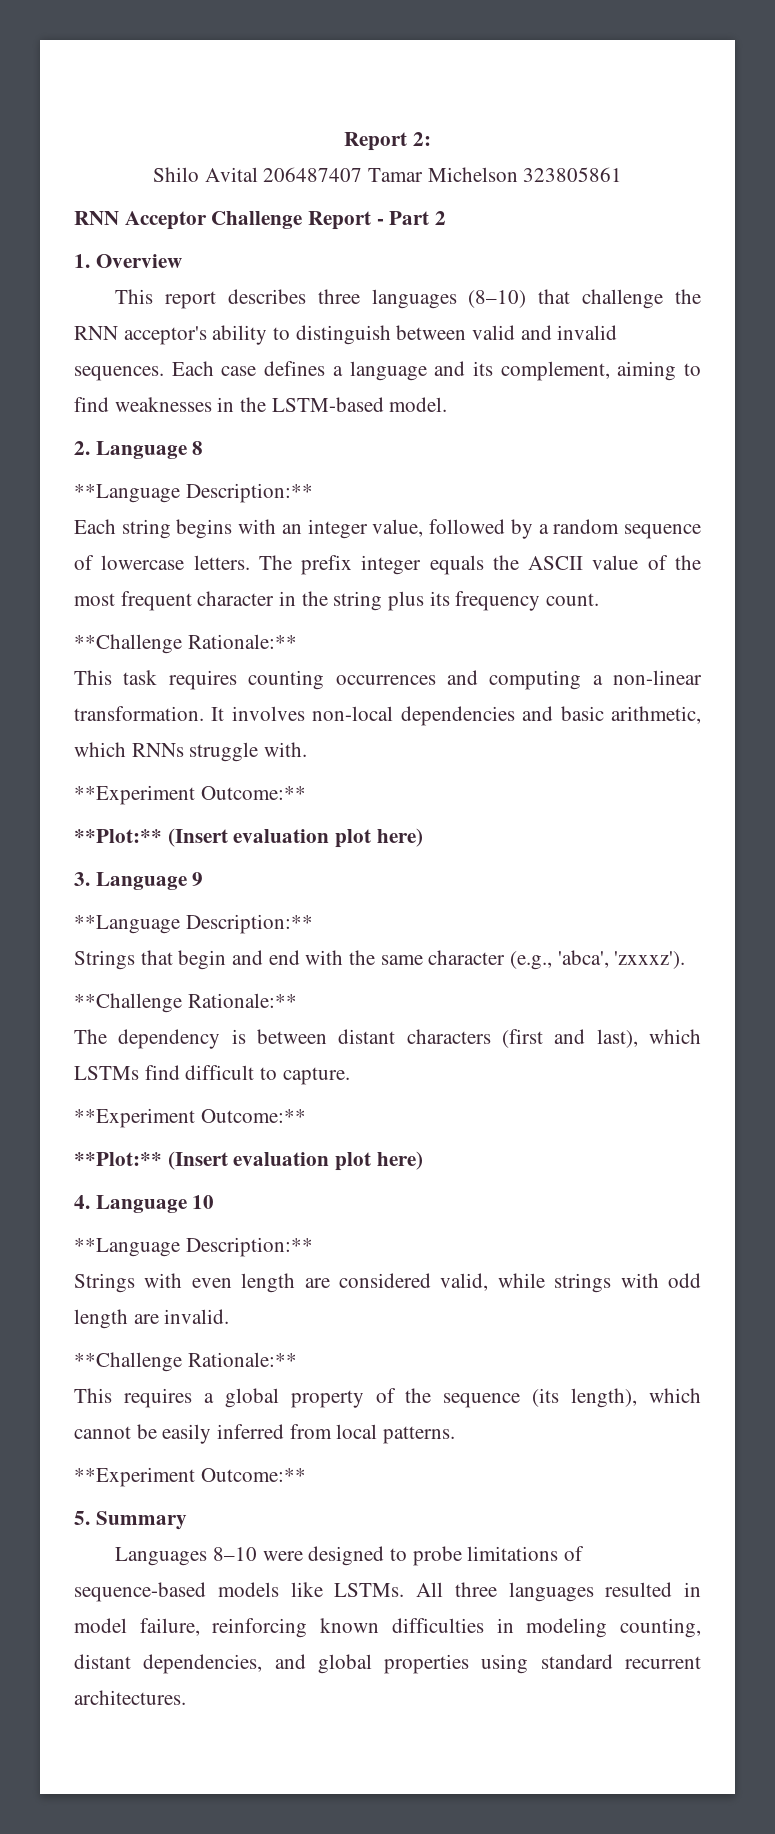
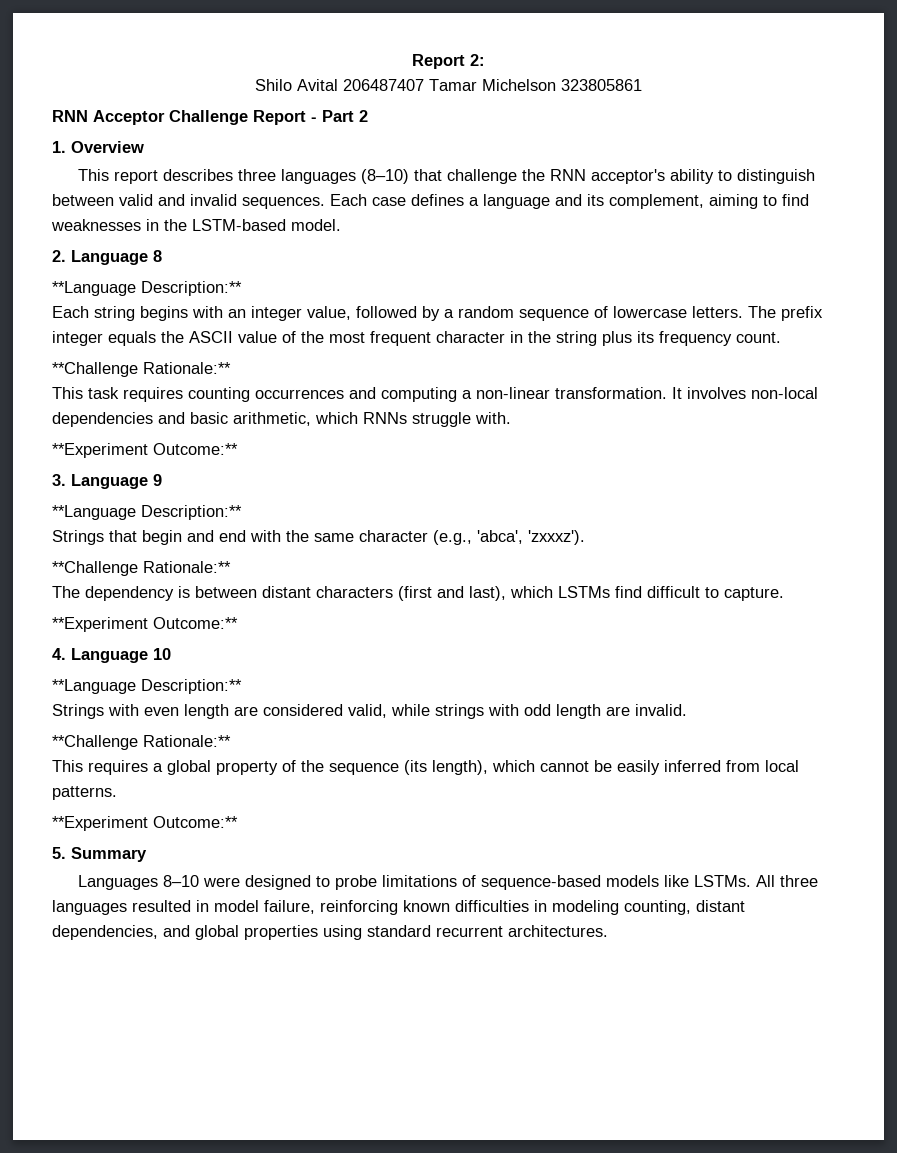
[74,828,423,848] // **Plot:** (Insert evaluation plot here) -> (238, 449) none
[74,1151,423,1171] // **Plot:** (Insert evaluation plot here) -> (238, 623) none

